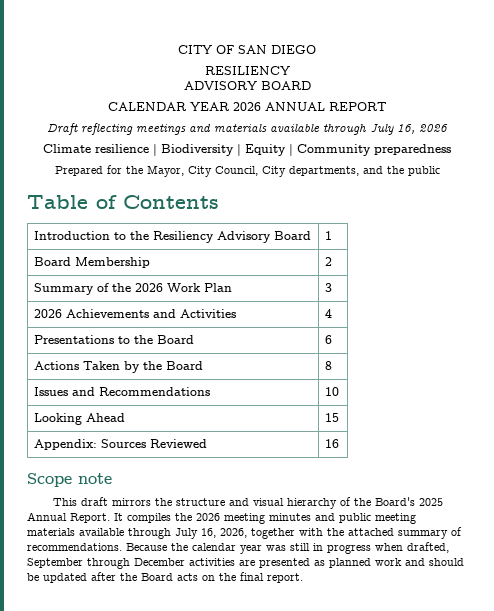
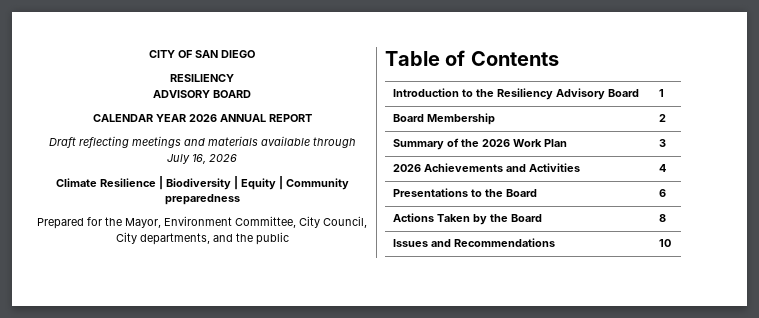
[95,144,149,153] resilience -> [99,178,156,187] Resilience
(184, 171) none -> [164,216,296,228] Environment Committee,
[33,413,125,425] [324,413,339,422] [33,439,207,450] [324,439,339,448] [27,473,112,487] [52,497,443,509] [27,512,416,524] [27,527,462,539] [27,542,449,554] [27,558,464,569] [27,572,303,583] // Looking Ahead | 15 // Appendix: Sources Reviewed | 16 // Scope note // This draft mirrors the structure and visual hierarchy of the Board's 2025 Annual Report. It compiles the 2026 meeting minutes and public meeting materials available through July 16, 2026, together with the attached summary of recommendations. Because the calendar year was still in progress when drafted, September through December activities are presented as planned work and should be updated after the Board acts on the final report. -> (671, 243) none

